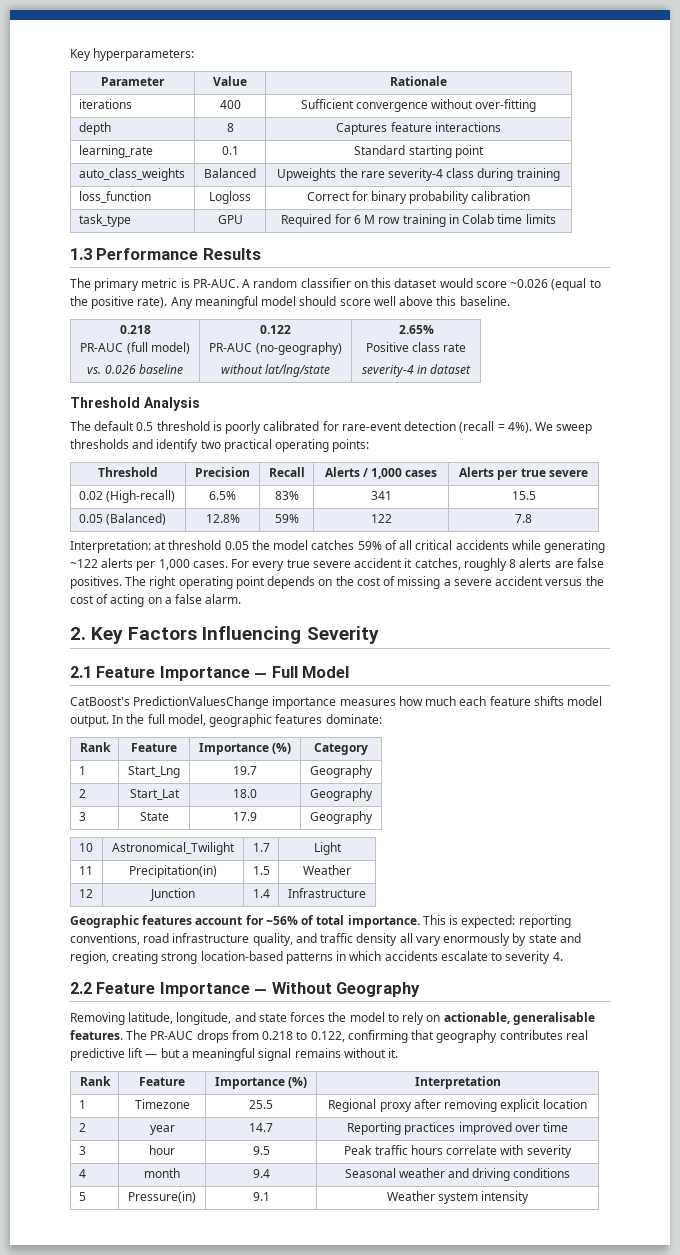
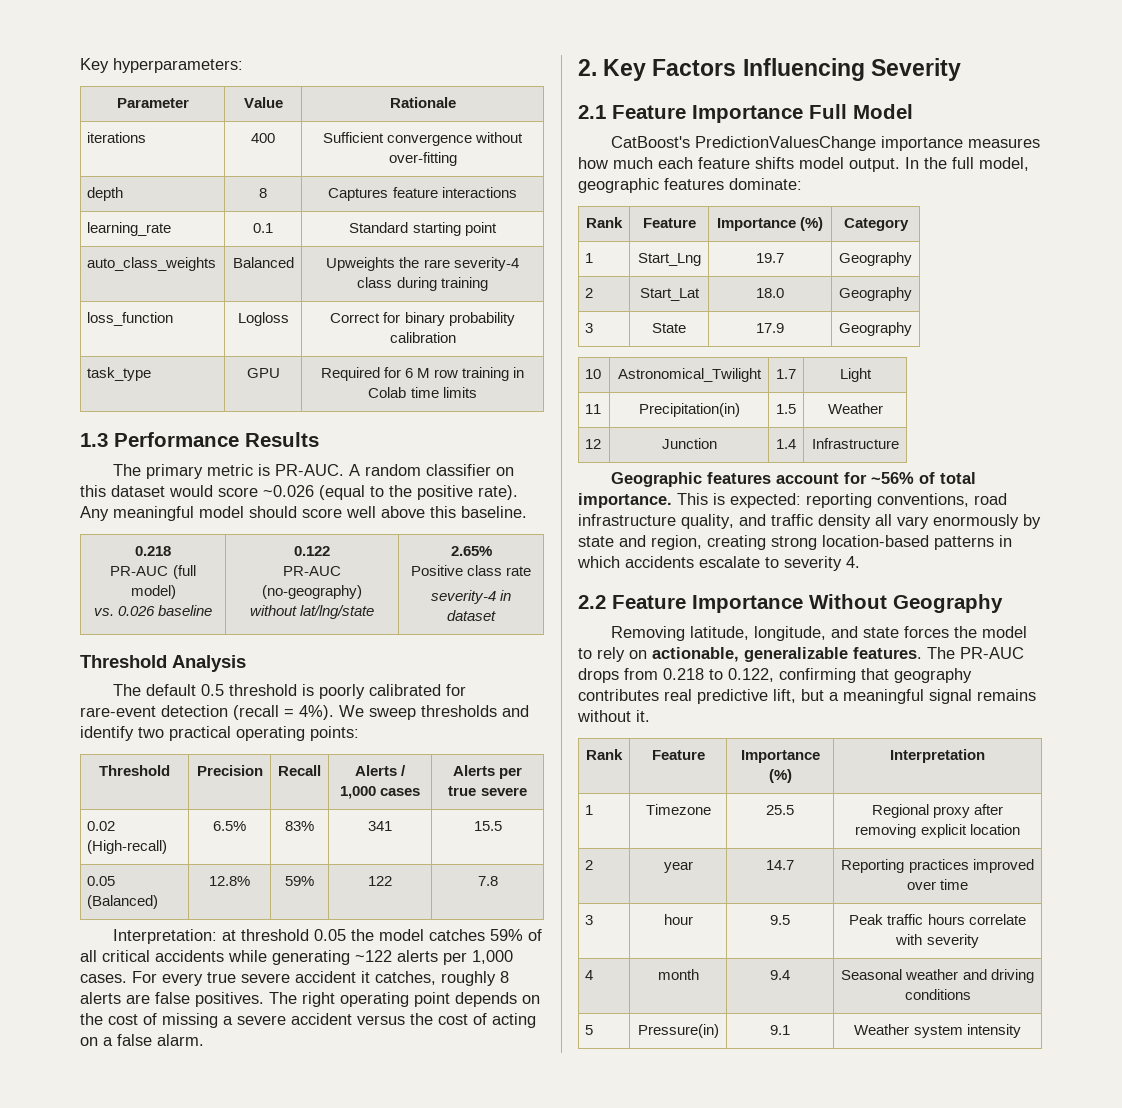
[254,673,268,678] — -> (803, 114) none
[254,989,268,994] — -> (803, 604) none
[512,1012,595,1025] generalisable -> [744,647,848,662] generalizable
[128,1048,158,1058] lift — -> [773,689,796,703] lift,

